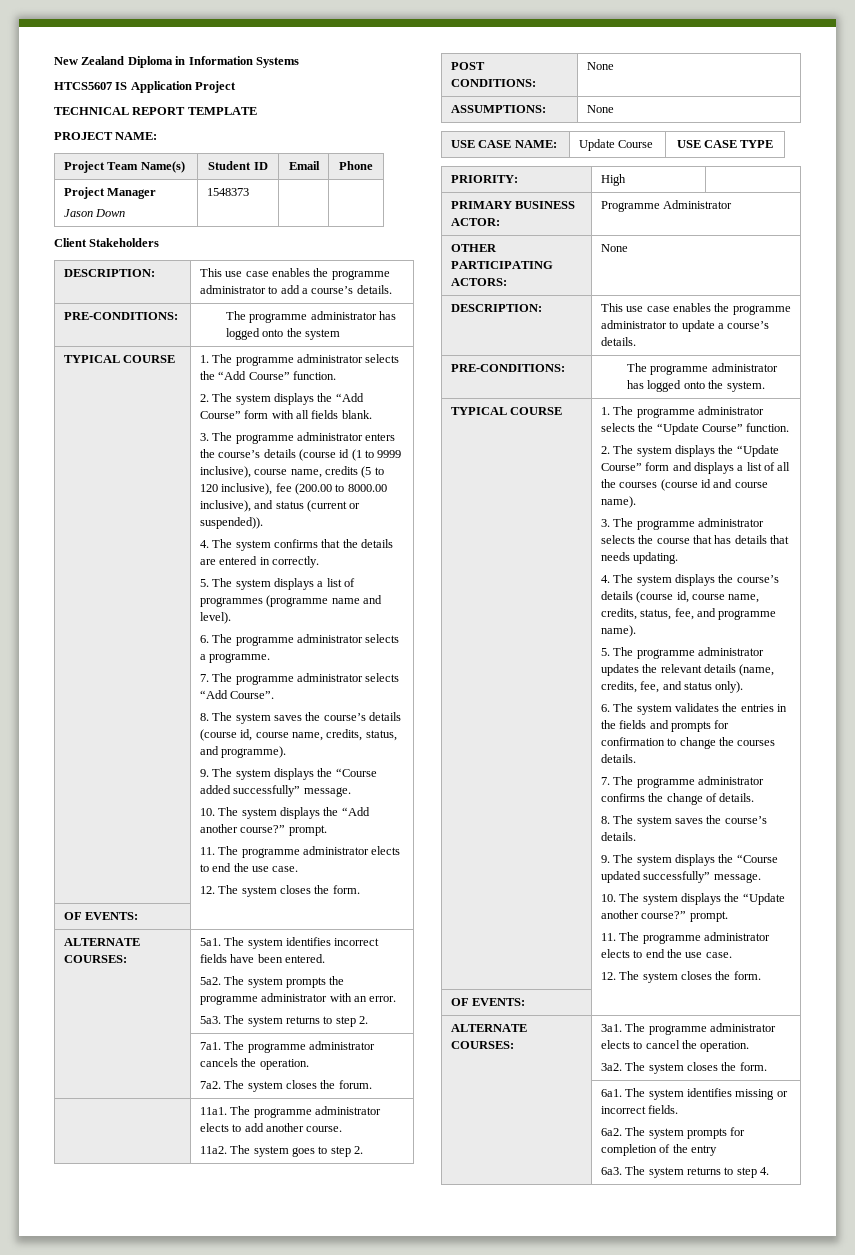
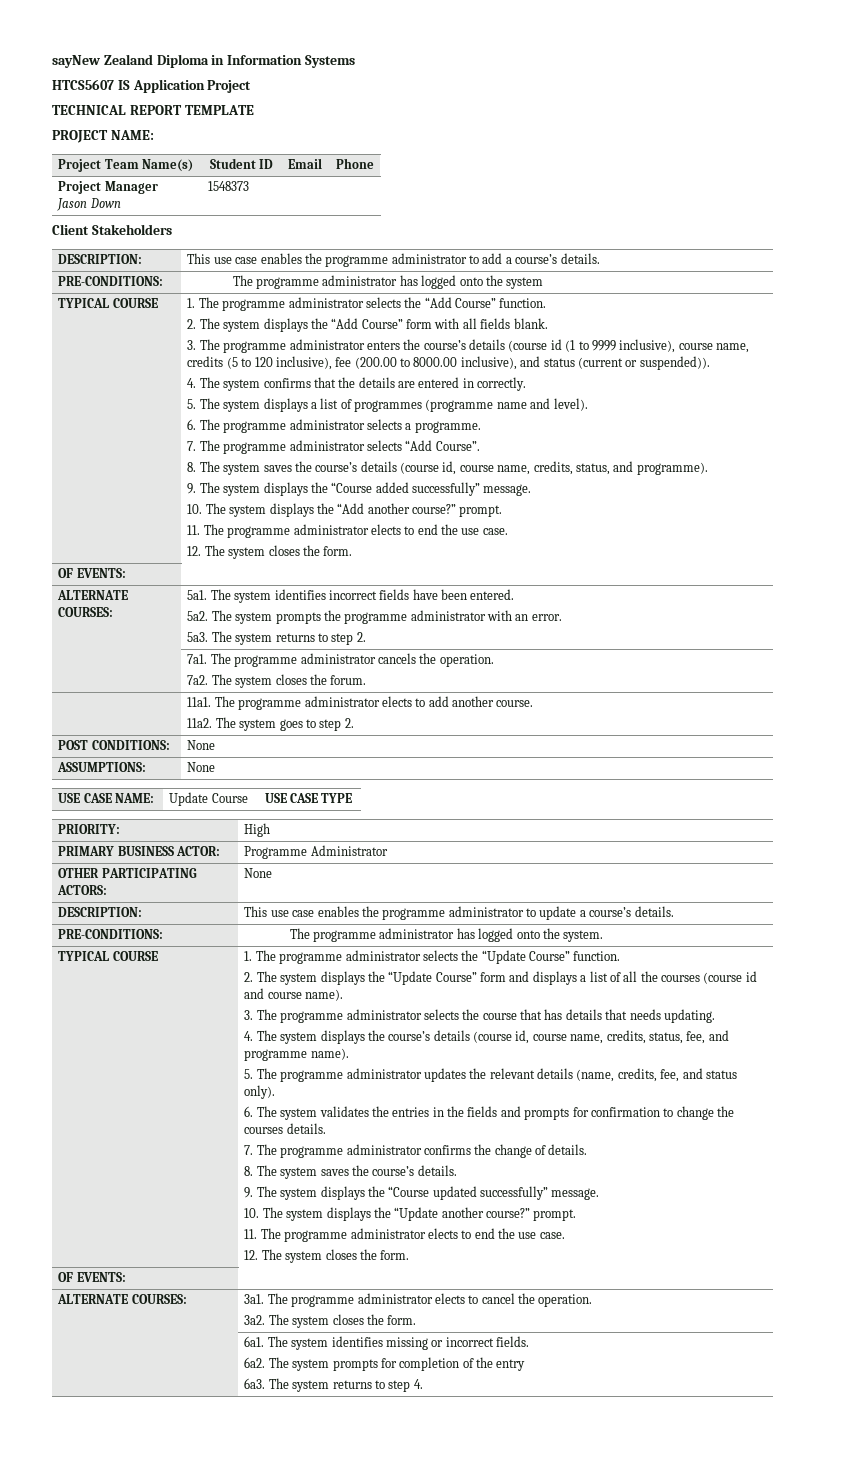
[54,57,78,65] New -> [52,55,100,68] sayNew

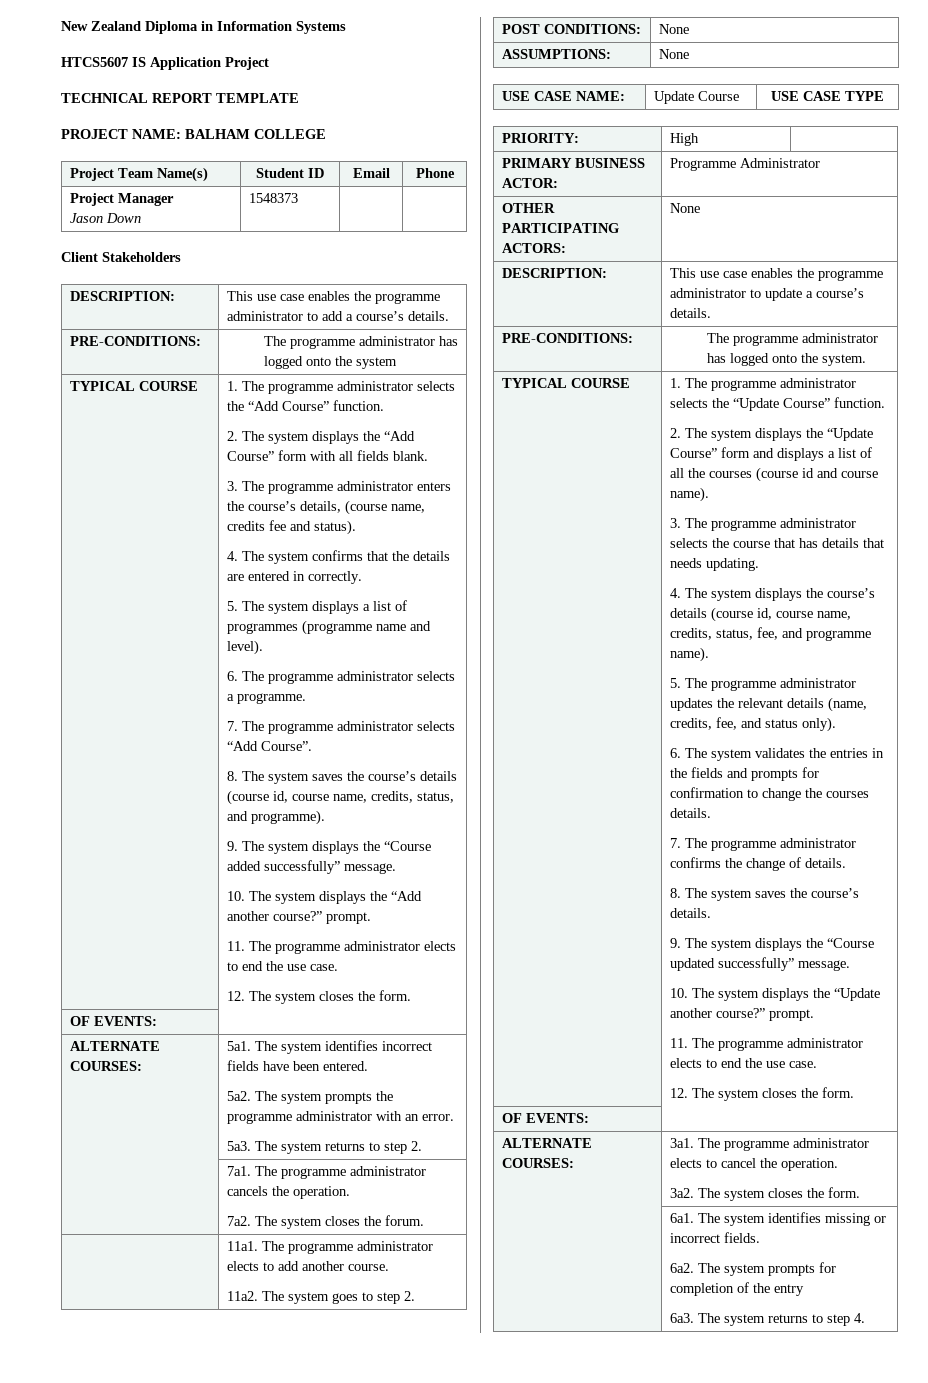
[52,55,100,68] sayNew -> [61,21,88,31] New
(154, 135) none -> [185,129,326,139] BALHAM COLLEGE
[469,339,750,353] [187,356,710,370] details (course id (1 to 9999 inclusive), course name, credits (5 to 120 inclusive), fee (200.00 to 8000.00 inclusive), and status (current or suspended)). -> [299,500,425,515] [226,520,356,535] details, (course name, credits fee and status).

